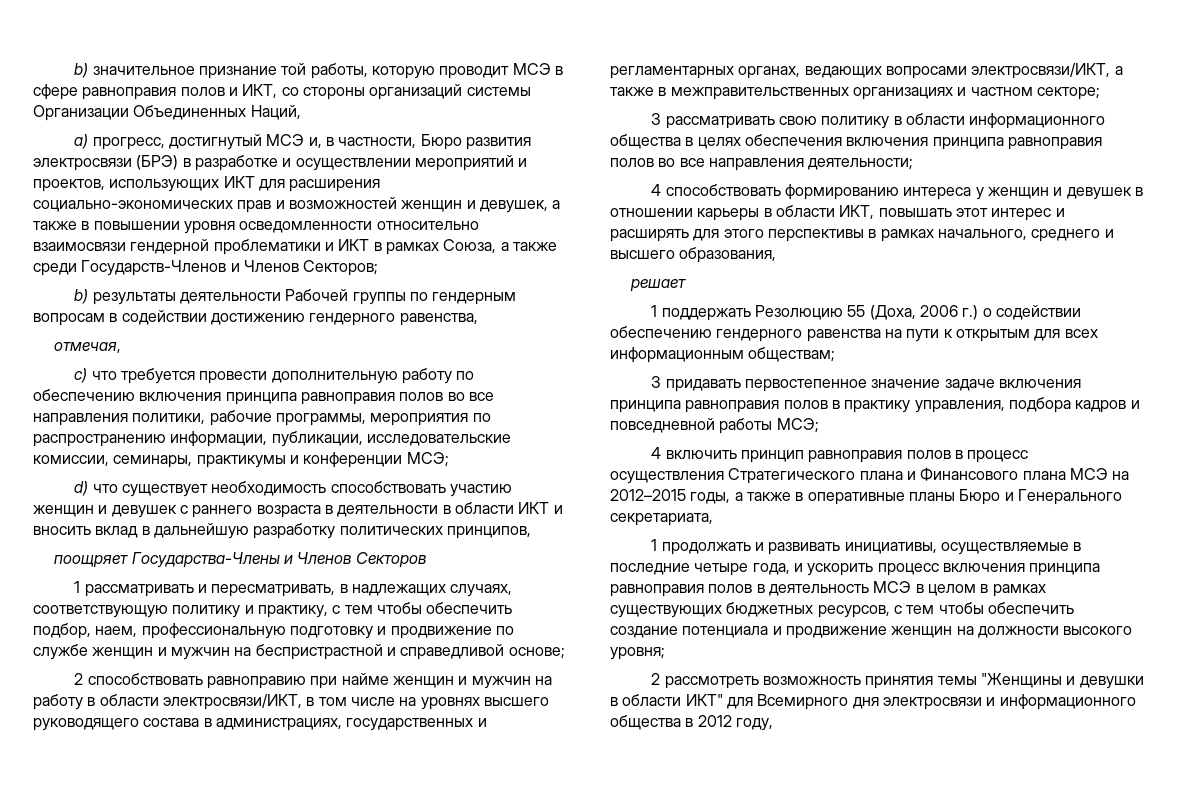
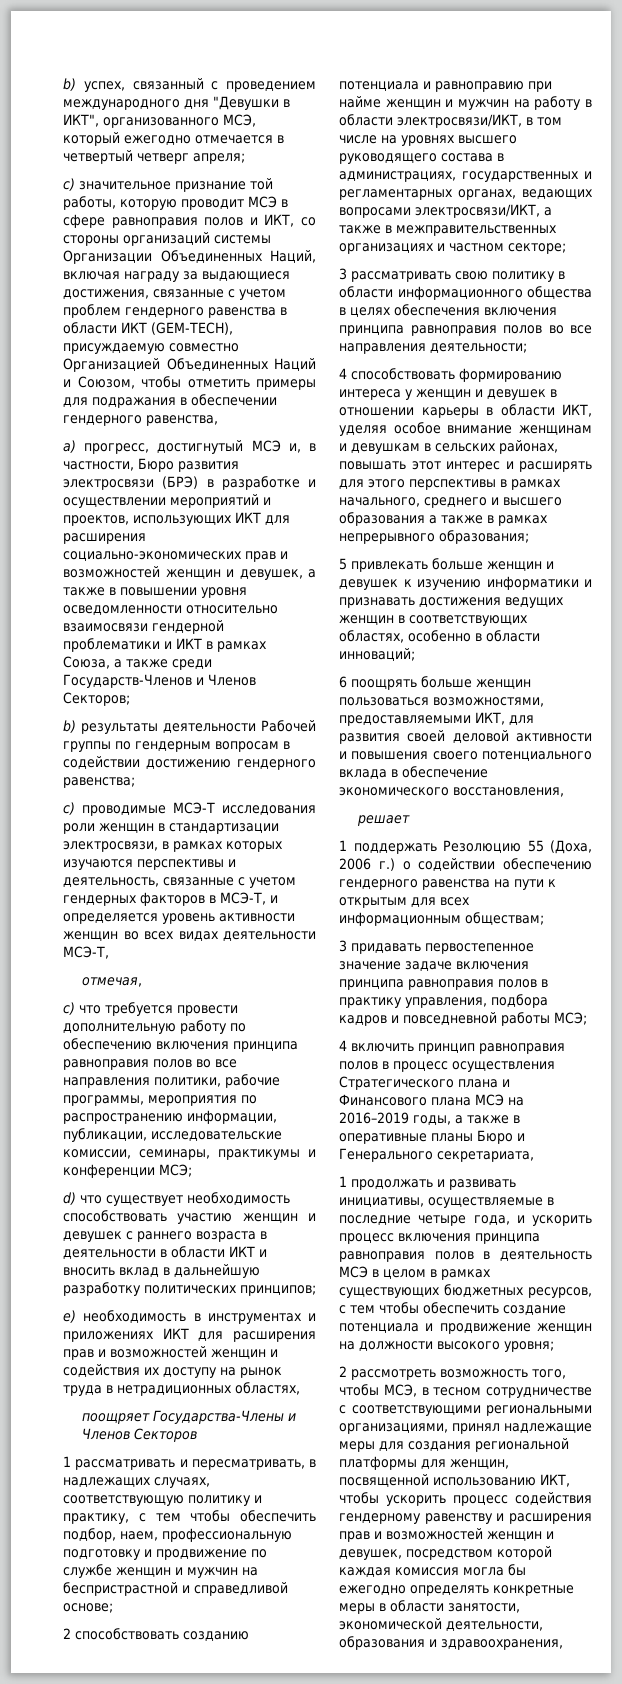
[74,63,89,78] b) -> [63,78,316,92] [63,96,290,110] [63,114,256,128] [63,132,284,146] [63,150,245,164] [63,178,75,191] b) успех, связанный с проведением международного дня "Девушки в ИКТ", организованного МСЭ, который ежегодно отмечается в четвертый четверг апреля; // c)
(301, 112) none -> [63,271,290,282] [63,289,286,300] [63,304,287,318] [63,322,233,335] [63,343,239,354] [63,358,316,372] [63,376,316,390] [63,394,277,408] [63,415,218,426] включая награду за выдающиеся достижения, связанные с учетом проблем гендерного равенства в области ИКТ (GEM-TECH), присуждаемую совместно Организацией Объединенных Наций и Союзом, чтобы отметить примеры для подражания в обеспечении гендерного равенства,
[399,313,478,326] равенства, -> [63,777,135,788] [63,802,316,816] [63,823,279,834] [63,841,283,852] [63,859,236,870] [63,877,296,888] [63,892,278,906] [63,913,295,924] [63,931,316,941] [63,946,109,959] равенства; // c) проводимые МСЭ-Т исследования роли женщин в стандартизации электросвязи, в рамках которых изучаются перспективы и деятельность, связанные с учетом гендерных факторов в МСЭ-Т, и определяется уровень активности женщин во всех видах деятельности МСЭ-Т,
[446,526,531,539] принципов, -> [240,1285,316,1296] [63,1310,316,1324] [63,1328,316,1342] [63,1346,278,1360] [63,1364,282,1378] [63,1382,300,1396] принципов; // e) необходимость в инструментах и приложениях ИКТ для расширения прав и возможностей женщин и содействия их доступу на рынок труда в нетрадиционных областях,
(203, 679) none -> [183,1631,249,1641] [339,81,431,91] созданию потенциала и
(875, 212) none -> [339,422,592,436] [339,440,558,454] уделяя особое внимание женщинам и девушкам в сельских районах,
[679,247,777,263] образования, -> [339,512,548,526] [339,530,529,544] [339,558,554,572] [339,576,592,590] [339,597,564,608] [339,615,528,626] [339,630,540,643] [339,648,415,661] [339,676,531,690] [339,697,544,707] [339,712,534,726] [339,730,592,744] [339,751,592,761] [339,766,488,779] [339,787,564,797] образования а также в рамках непрерывного образования; // 5 привлекать больше женщин и девушек к изучению информатики и признавать достижения ведущих женщин в соответствующих областях, особенно в области инноваций; // 6 поощрять больше женщин пользоваться возможностями, предоставляемыми ИКТ, для развития своей деловой активности и повышения своего потенциального вклада в обеспечение экономического восстановления,
[610,489,686,501] 2012–2015 -> [339,1112,409,1124] 2016–2019
[865,673,1144,689] [610,694,1136,710] [610,715,773,731] принятия темы "Женщины и девушки в области ИКТ" для Всемирного дня электросвязи и информационного общества в 2012 году, -> [532,1369,566,1379] [339,1384,592,1398] [339,1405,592,1416] [339,1423,592,1434] [339,1438,569,1452] [339,1456,509,1470] [339,1474,570,1487] [339,1492,592,1506] [339,1513,592,1524] [339,1528,554,1542] [339,1546,552,1560] [339,1564,526,1577] [339,1585,574,1596] [339,1600,520,1614] [339,1618,543,1631] [339,1636,563,1650] того, чтобы МСЭ, в тесном сотрудничестве с соответствующими региональными организациями, принял надлежащие меры для создания региональной платформы для женщин, посвященной использованию ИКТ, чтобы ускорить процесс содействия гендерному равенству и расширения прав и возможностей женщин и девушек, посредством которой каждая комиссия могла бы ежегодно определять конкретные меры в области занятости, экономической деятельности, образования и здравоохранения,

